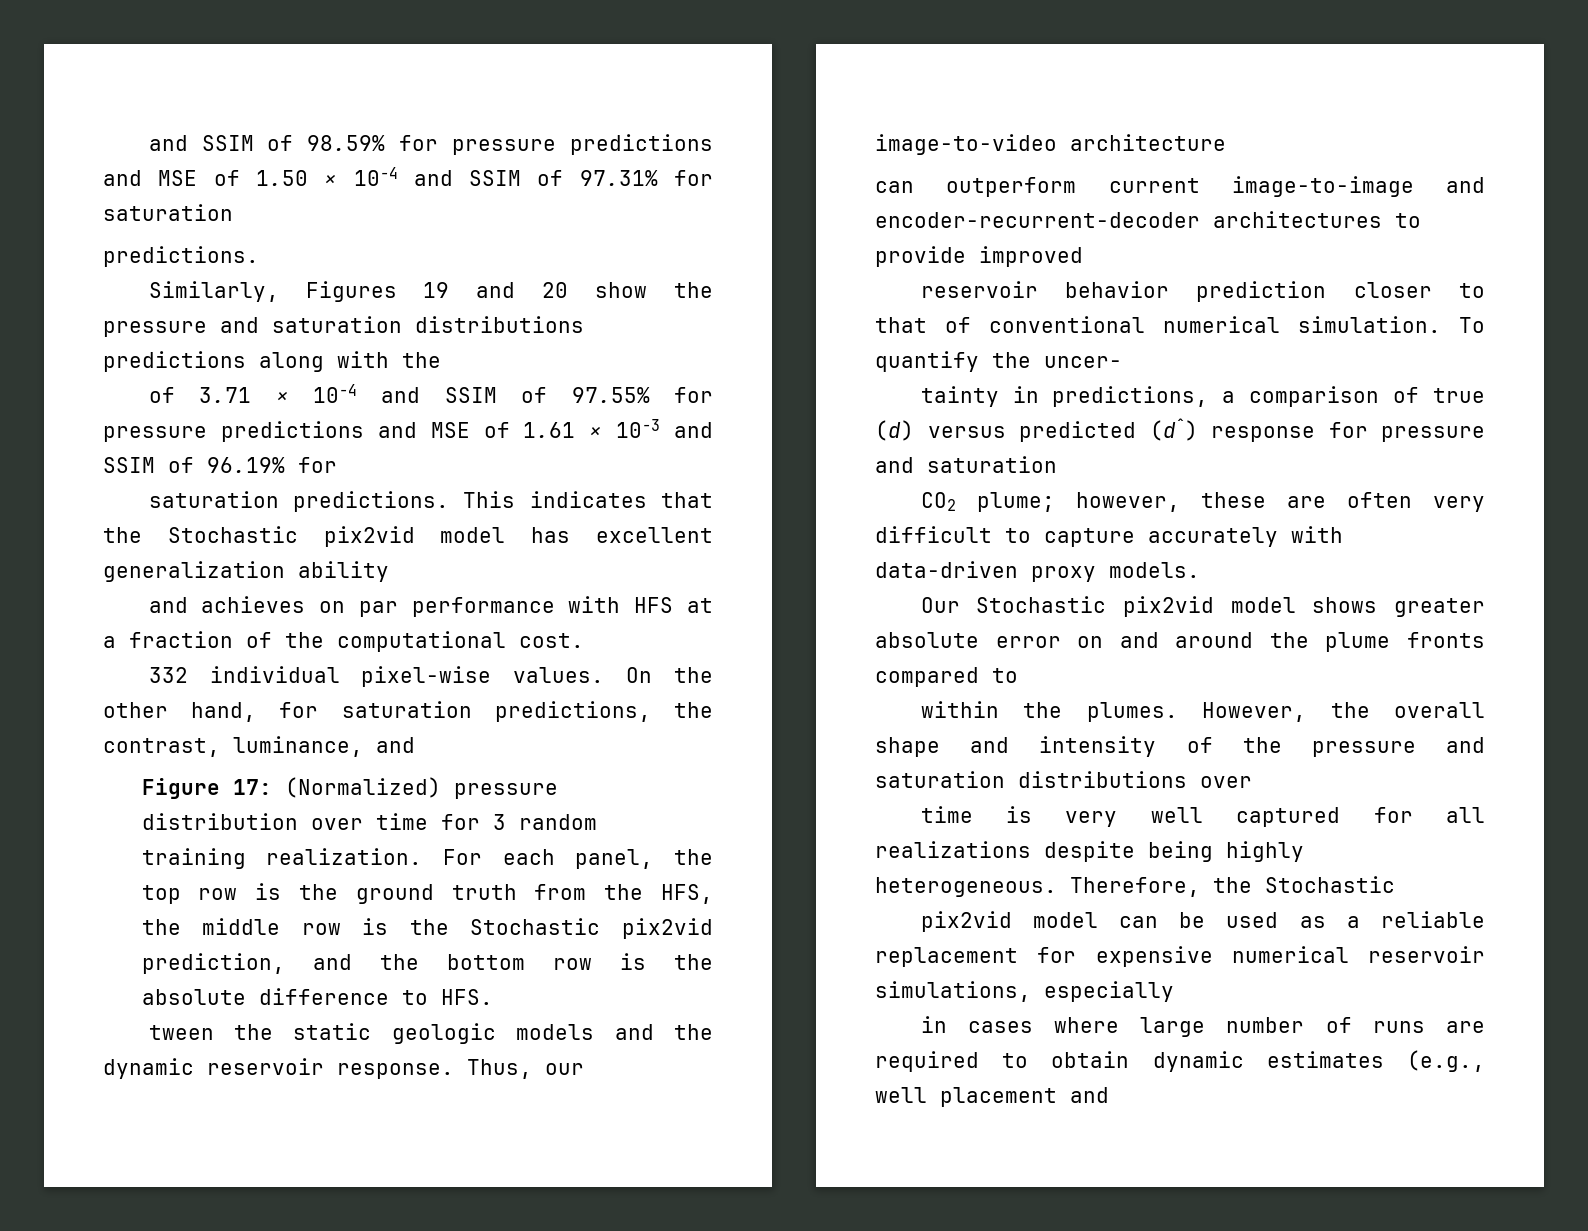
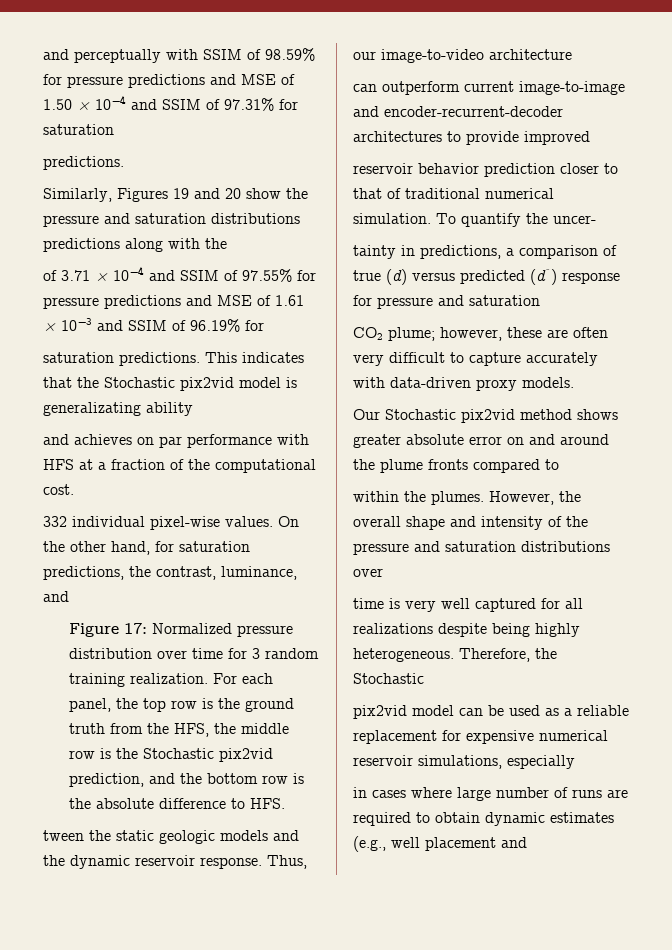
[148,135,188,151] and -> [43,49,198,63] and perceptually with
[531,527,713,543] [103,561,285,582] has excellent generalization -> [286,377,297,388] [43,402,141,416] is generalizating
[284,777,441,798] (Normalized) -> [151,623,232,634] Normalized
[989,316,1145,333] conventional -> [405,188,480,199] traditional
[1230,597,1296,613] model -> [520,409,572,420] method

